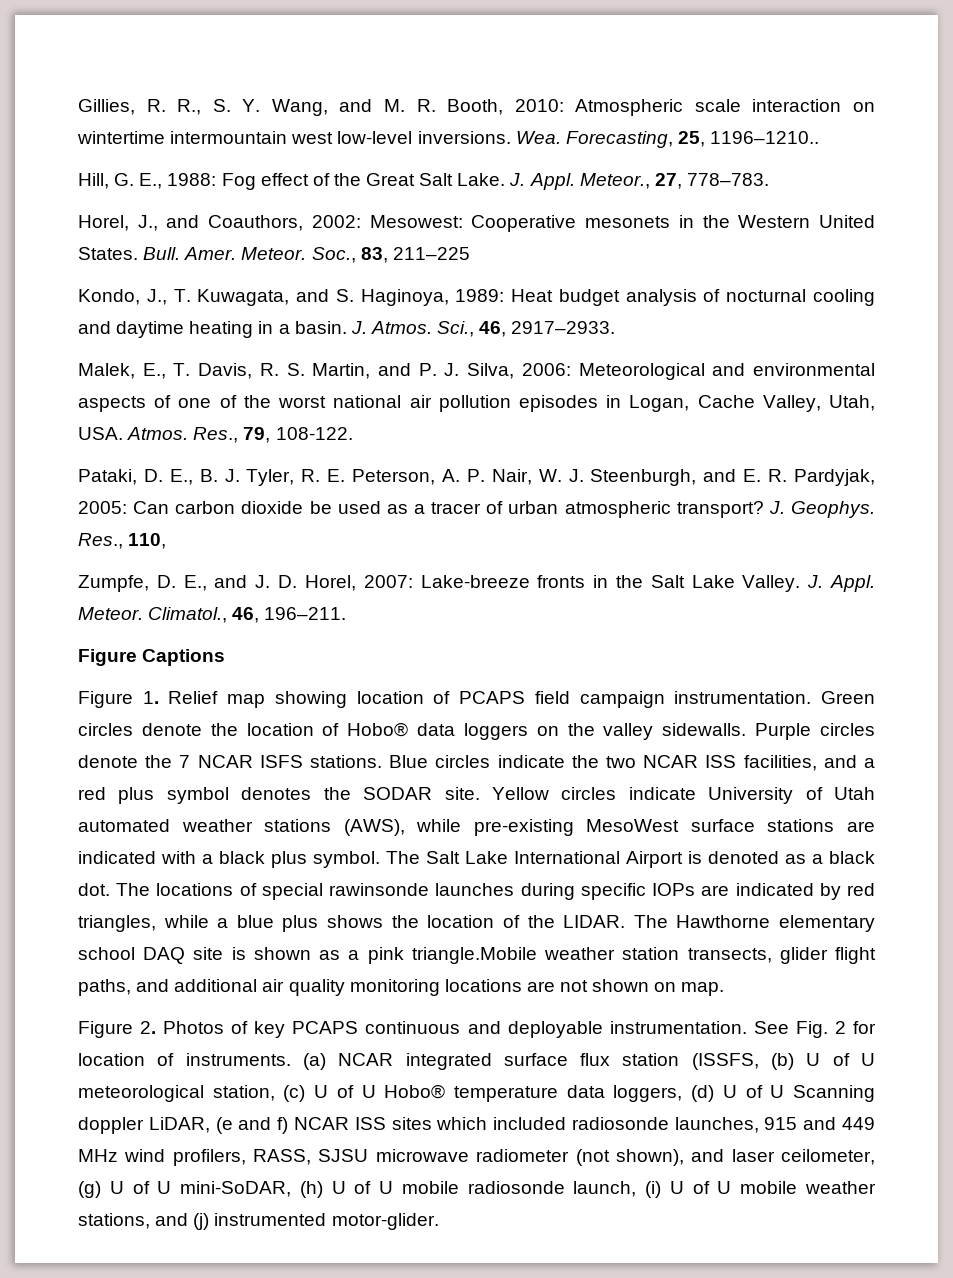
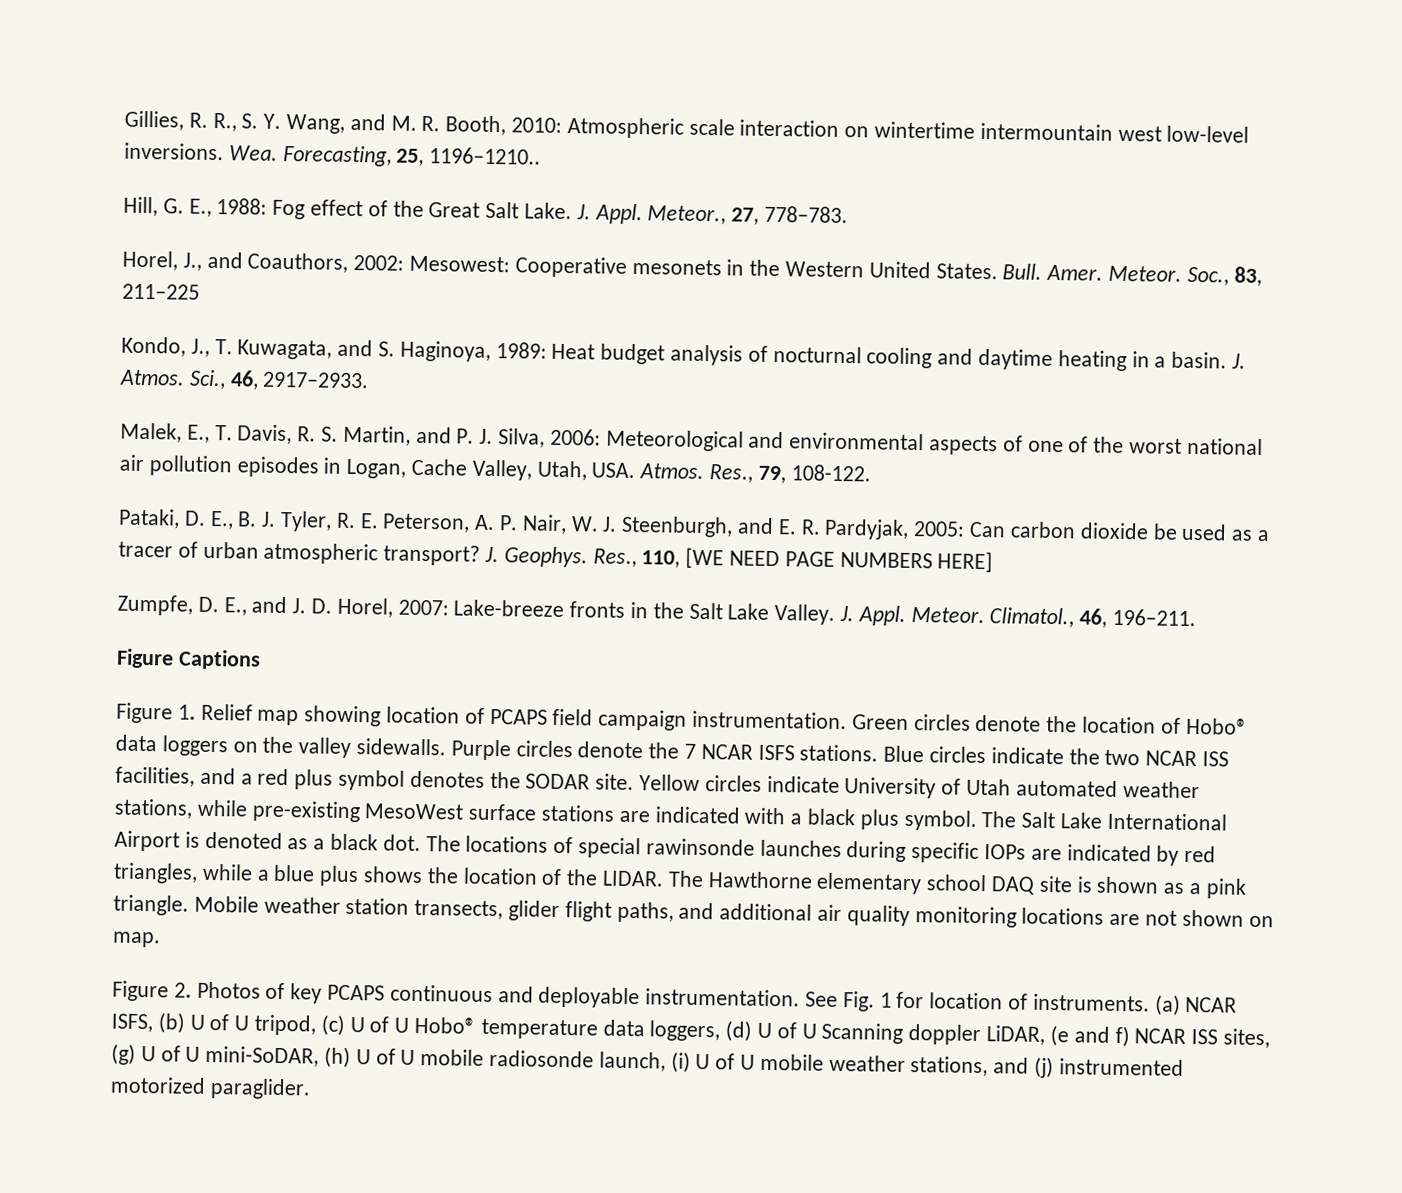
(167, 541) none -> [685,547,994,573] [WE NEED PAGE NUMBERS HERE]
[264,819,405,836] stations (AWS), -> [114,798,193,819] stations,
[411,947,537,964] triangle.Mobile -> [113,894,259,916] triangle. Mobile
[834,1021,846,1034] 2 -> [879,992,892,1008] 1
[405,1053,759,1070] integrated surface flux station (ISSFS, -> [111,1013,153,1033] ISFS,
[78,1085,275,1102] meteorological station, -> [254,1014,317,1036] tripod,
[391,1117,876,1133] [78,1149,876,1166] sites which included radiosonde launches, 915 and 449 MHz wind profilers, RASS, SJSU microwave radiometer (not shown), and laser ceilometer, -> [1222,1028,1270,1049] sites,
[331,1213,439,1230] motor-glider. -> [110,1076,311,1100] motorized paraglider.

